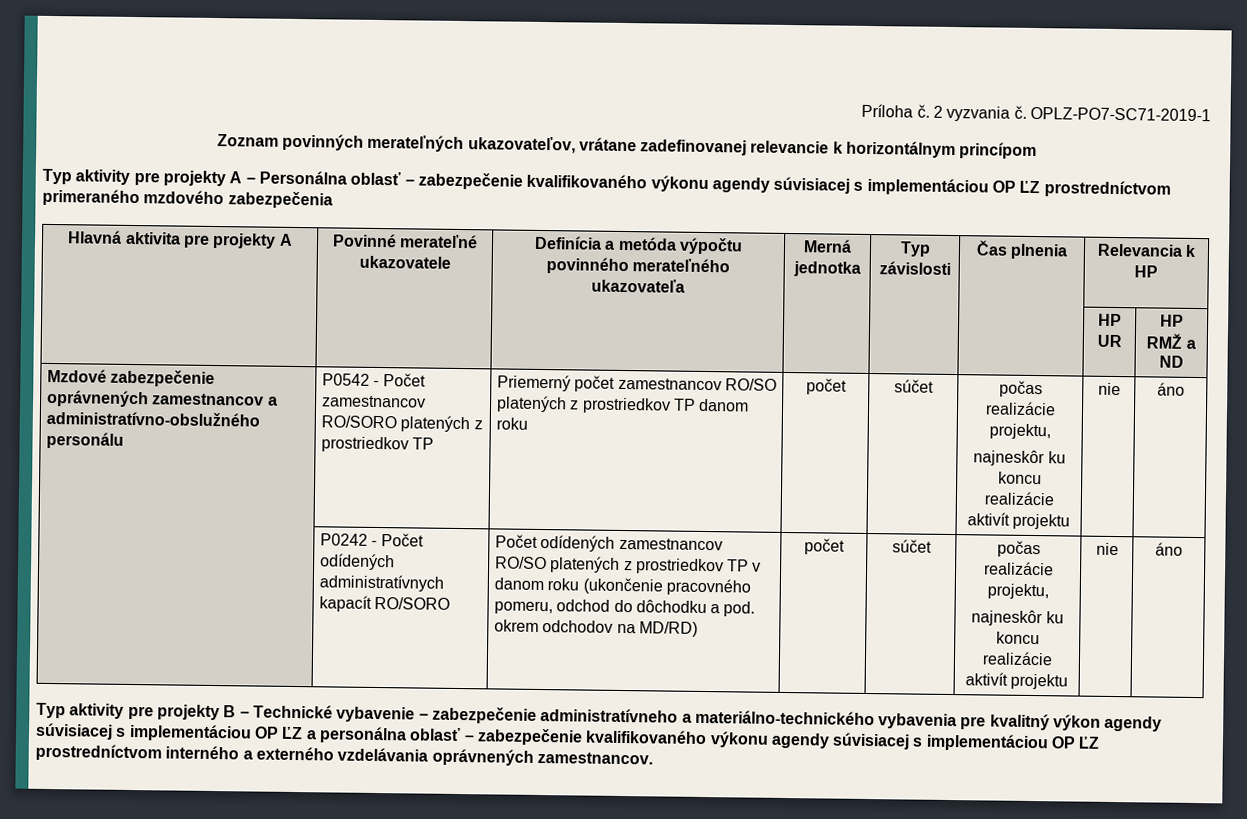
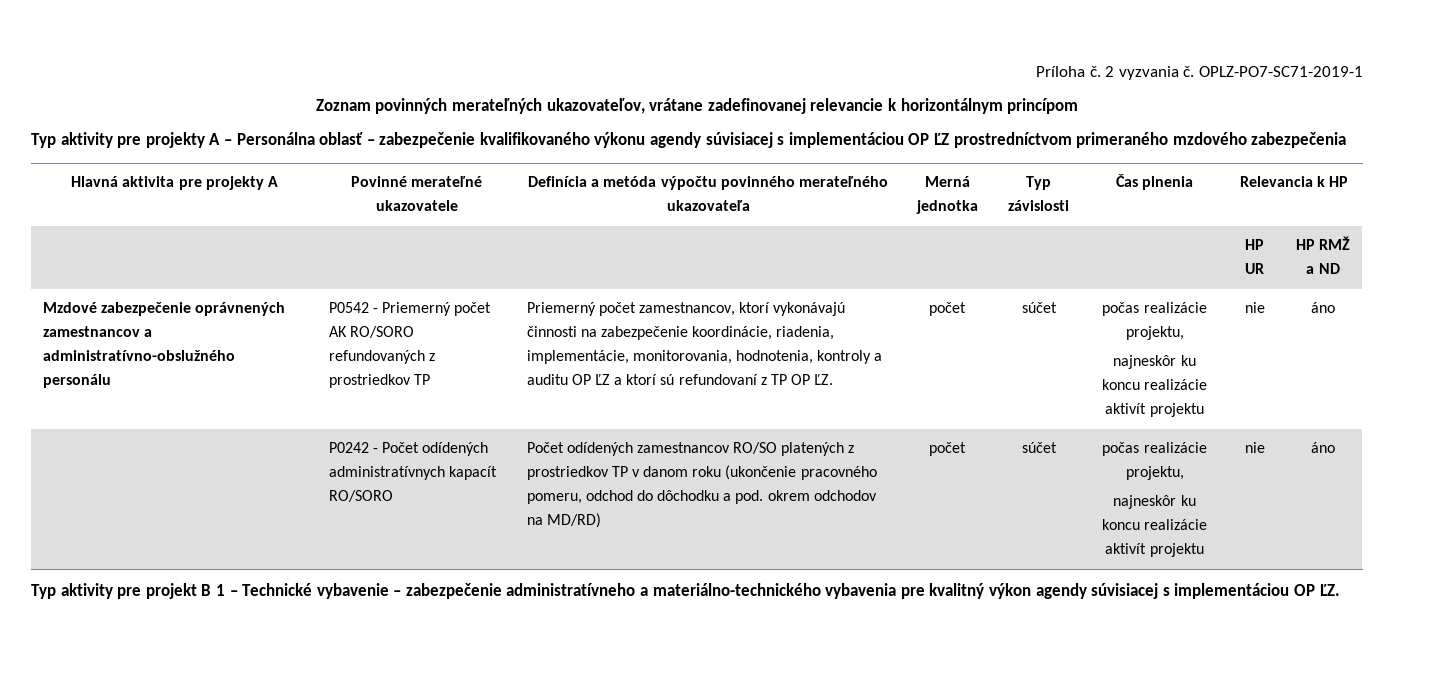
[382,373,426,387] [321,395,426,408] [320,415,471,433] Počet zamestnancov RO/SORO platených -> [381,302,492,316] [328,326,414,338] [328,350,425,364] Priemerný počet AK RO/SORO refundovaných
[617,377,777,391] [495,395,750,414] [495,417,528,430] zamestnancov RO/SO platených z prostriedkov TP danom roku -> [638,302,846,316] [526,326,835,340] [526,350,883,364] [526,374,834,385] zamestnancov, ktorí vykonávajú činnosti na zabezpečenie koordinácie, riadenia, implementácie, monitorovania, hodnotenia, kontroly a auditu OP ĽZ a ktorí sú refundovaní z TP OP ĽZ.
[156,704,237,721] projekty B -> [145,583,225,599] projekt B 1
[281,726,1101,752] [35,743,653,766] ĽZ a personálna oblasť – zabezpečenie kvalifikovaného výkonu agendy súvisiacej s implementáciou OP ĽZ prostredníctvom interného a externého vzdelávania oprávnených zamestnancov. -> [1319,584,1340,596] ĽZ.

